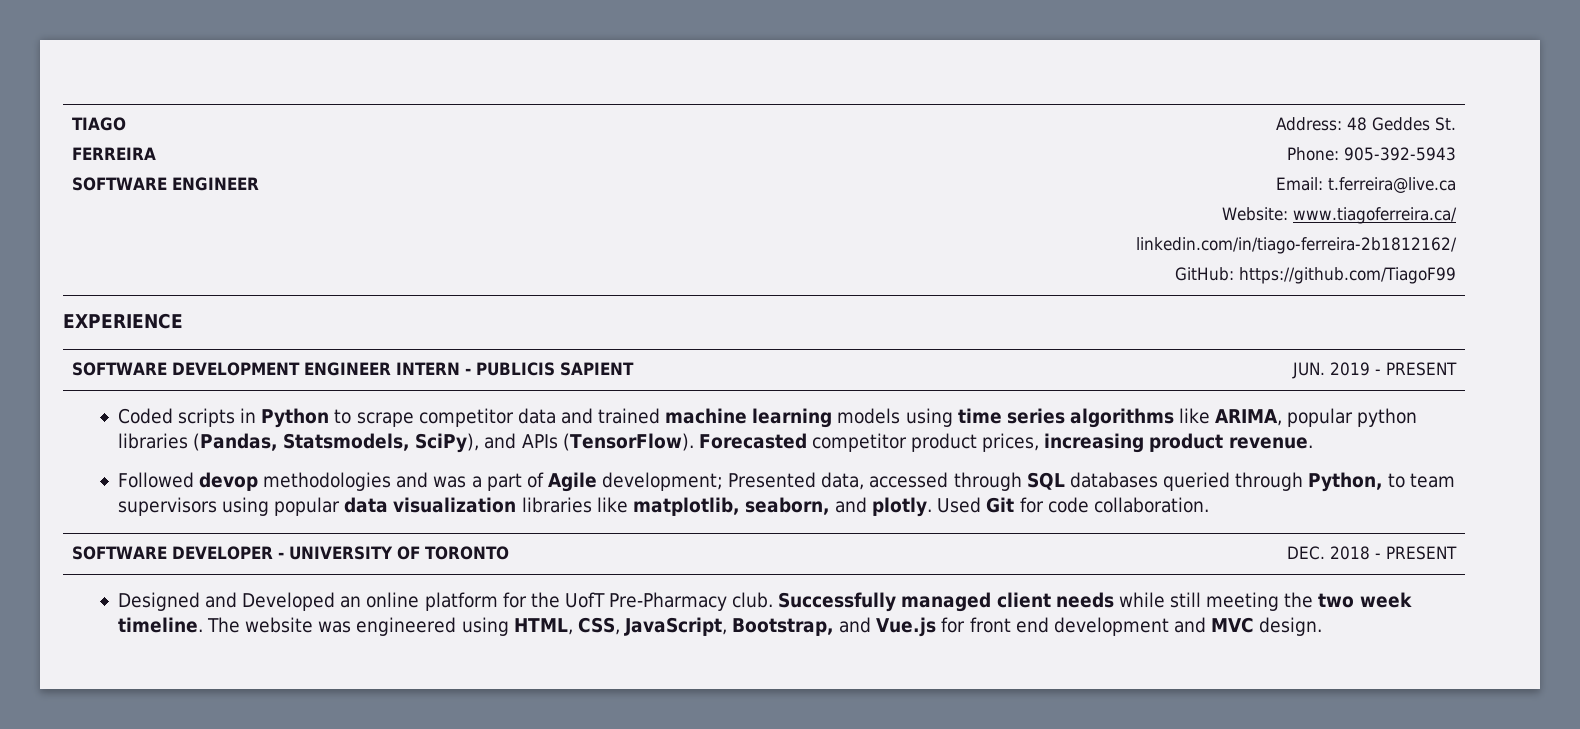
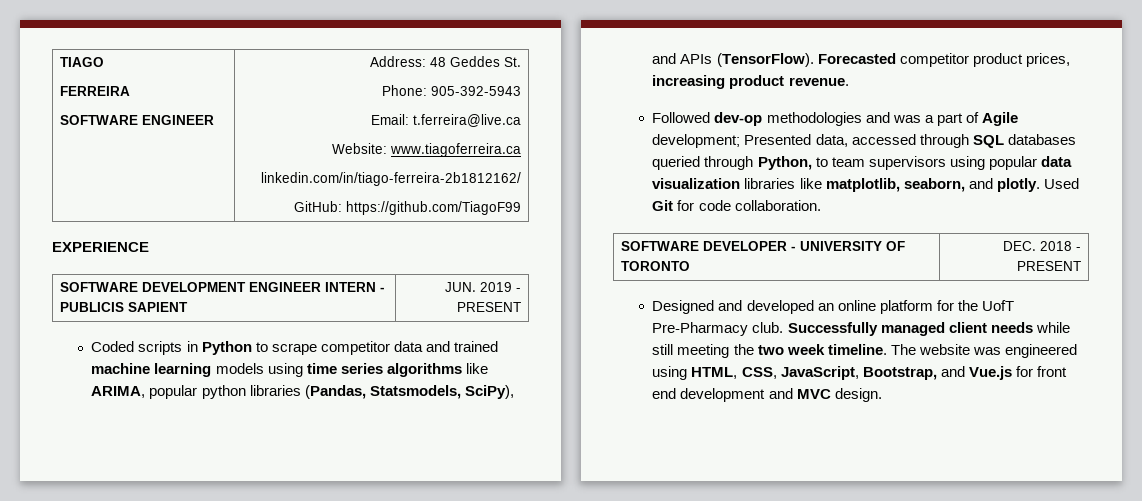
[1293,207,1458,224] www.tiagoferreira.ca/ -> [389,143,521,157] www.tiagoferreira.ca
[199,472,259,491] devop -> [714,112,763,126] dev-op
[242,592,336,611] Developed -> [746,300,814,314] developed

